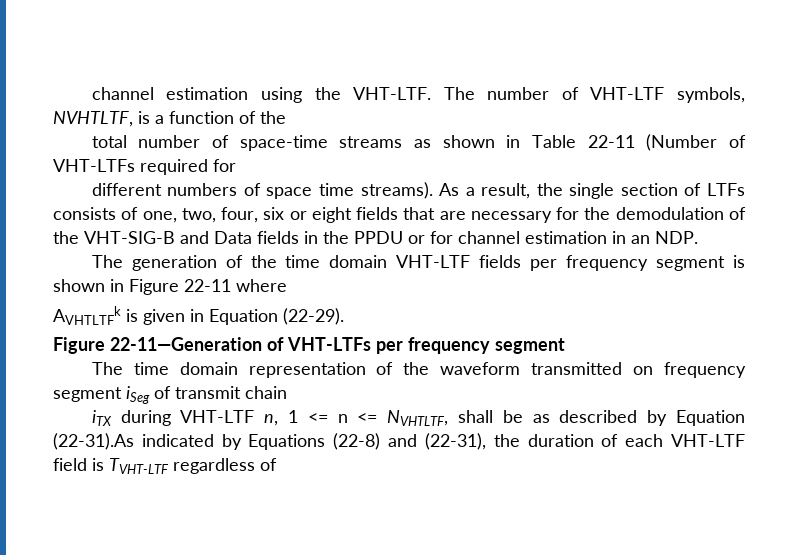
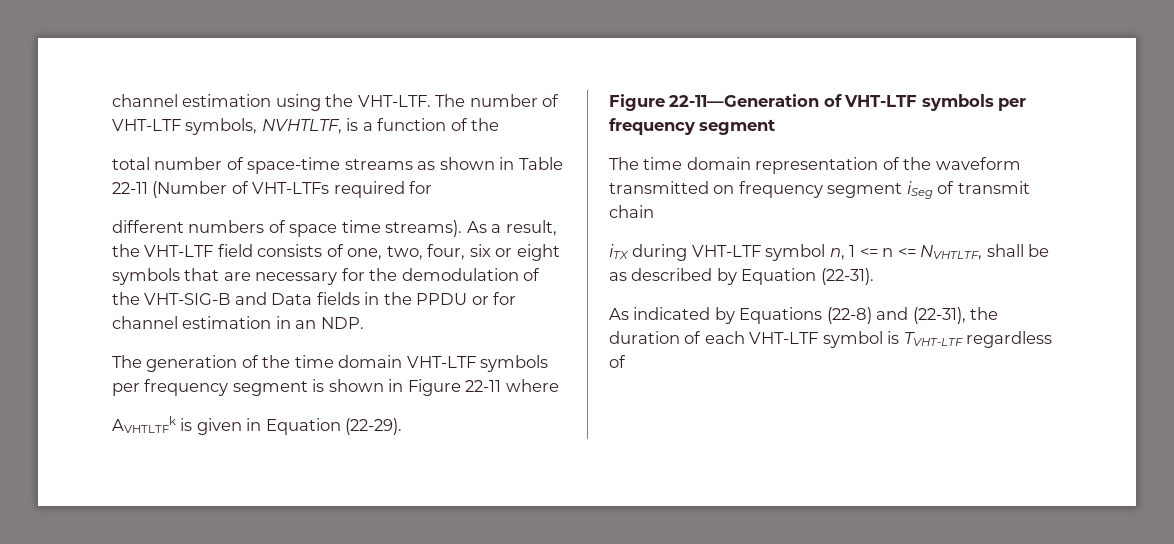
[569,183,746,199] single section of LTFs -> [144,244,253,257] VHT-LTF field
[356,207,399,220] fields -> [112,268,180,285] symbols
[479,255,522,268] fields -> [480,355,549,372] symbols
[287,337,371,351] VHT-LTFs -> [844,94,994,111] VHT-LTF symbols
(255, 416) none -> [765,244,826,261] symbol
[53,433,134,450] (22-31).As -> [820,268,874,285] [609,308,629,320] (22-31). // As
[53,458,87,471] field -> [822,331,883,348] symbol

